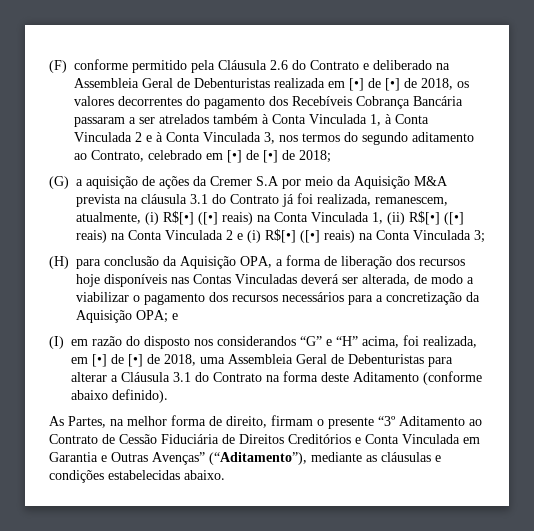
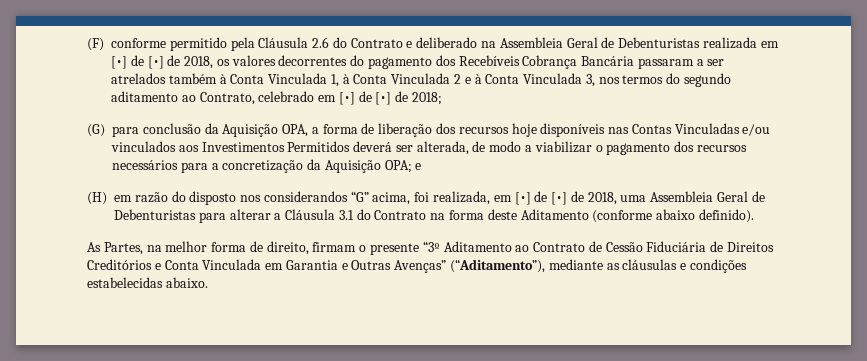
[76,176,448,189] [76,193,448,207] [76,211,464,225] [76,229,485,243] [49,256,69,269] a aquisição de ações da Cremer S.A por meio da Aquisição M&A prevista na cláusula 3.1 do Contrato já foi realizada, remanescem, atualmente, (i) R$[•] ([•] reais) na Conta Vinculada 1, (ii) R$[•] ([•] reais) na Conta Vinculada 2 e (i) R$[•] ([•] reais) na Conta Vinculada 3; // (H) -> (105, 130) none
(297, 279) none -> [742,124,771,136] [111,141,351,152] e/ou vinculados aos Investimentos Permitidos
[49,336,64,349] (I) -> [87,192,107,205] (H)
[326,336,358,346] e “H” -> (369, 196) none

